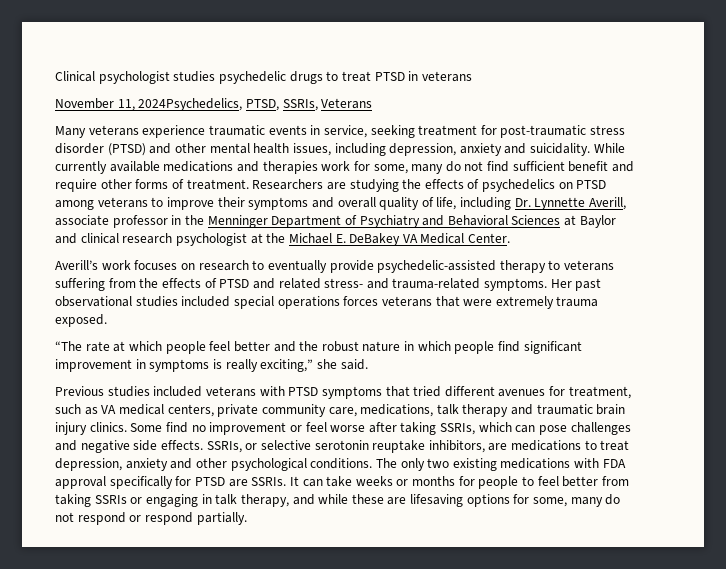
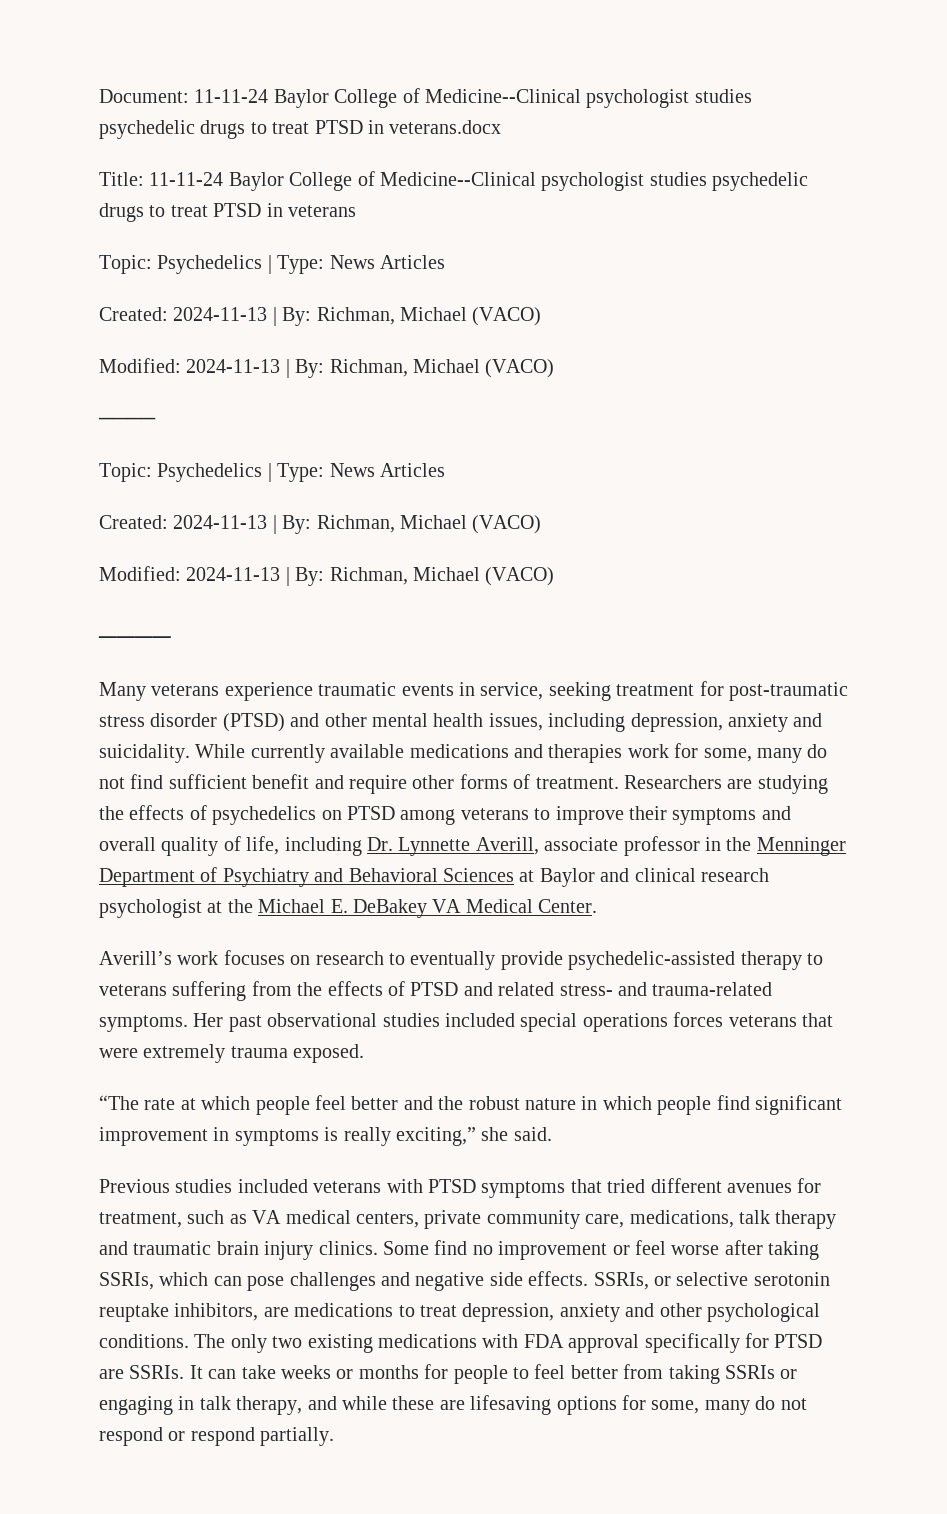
[55,71,95,82] Clinical -> [99,88,752,108] [99,120,502,139] [99,171,536,191] Document: 11-11-24 Baylor College of Medicine--Clinical psychologist studies psychedelic drugs to treat PTSD in veterans.docx // Title: 11-11-24 Baylor College of Medicine--Clinical
[55,98,373,111] November 11, 2024Psychedelics, PTSD, SSRIs, Veterans -> [99,255,445,274] [99,307,542,326] [99,358,555,378] [98,417,156,425] [99,463,445,482] [99,515,542,534] [99,566,555,586] [98,636,171,645] Topic: Psychedelics | Type: News Articles // Created: 2024-11-13 | By: Richman, Michael (VACO) // Modified: 2024-11-13 | By: Richman, Michael (VACO) // ──── // Topic: Psychedelics | Type: News Articles // Created: 2024-11-13 | By: Richman, Michael (VACO) // Modified: 2024-11-13 | By: Richman, Michael (VACO) // ────

